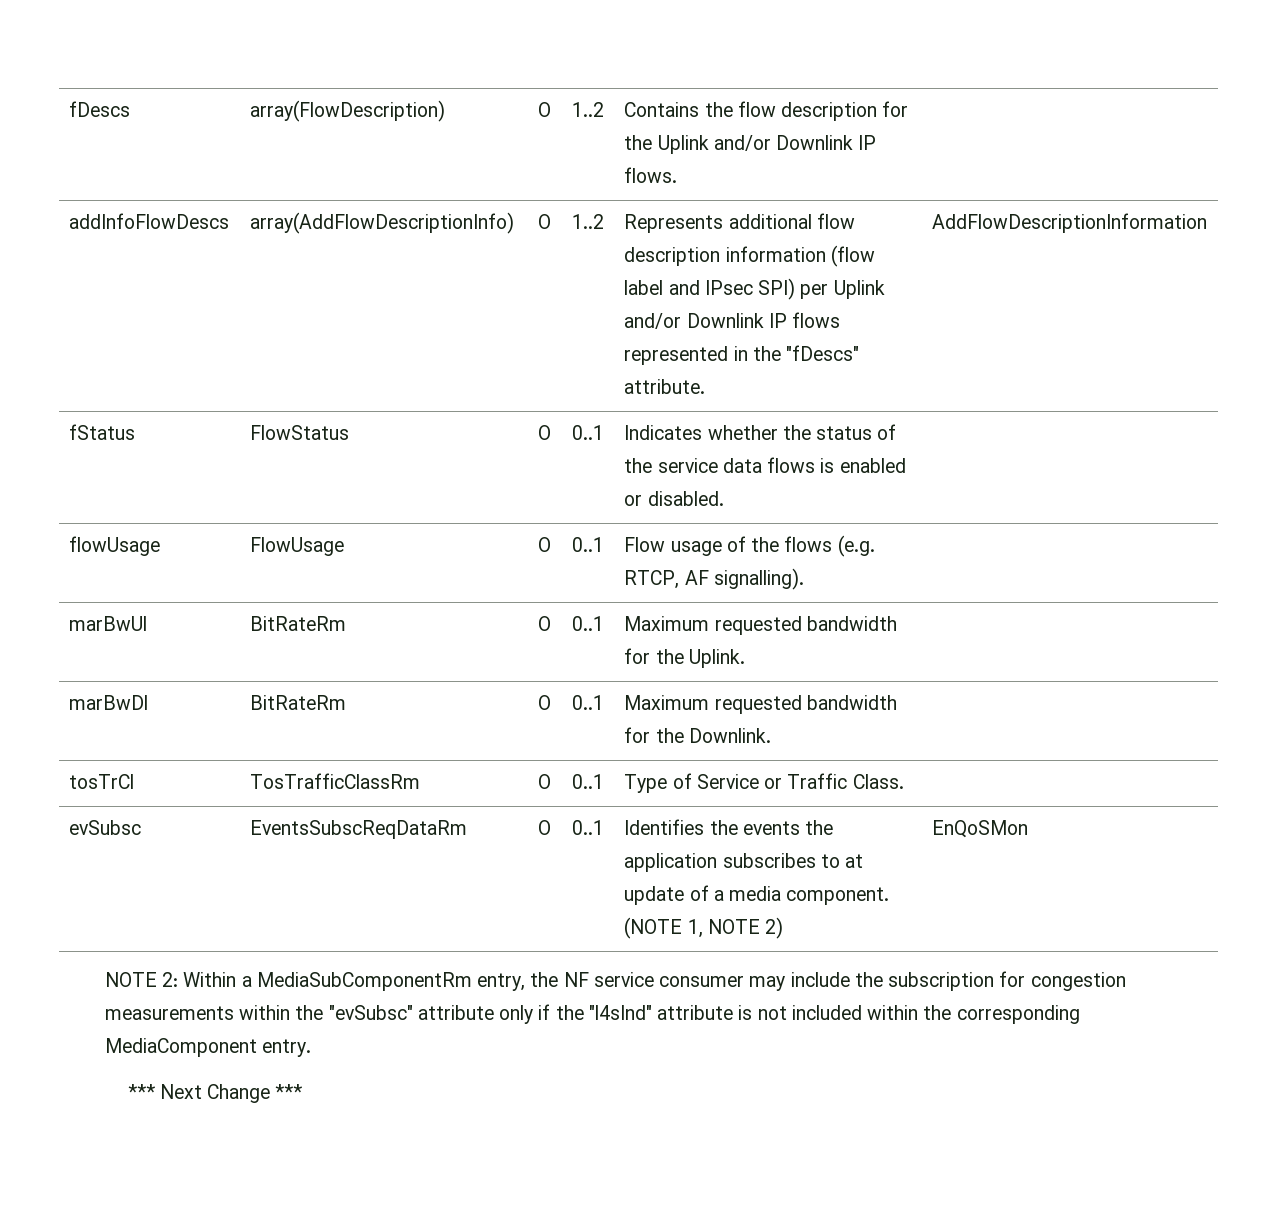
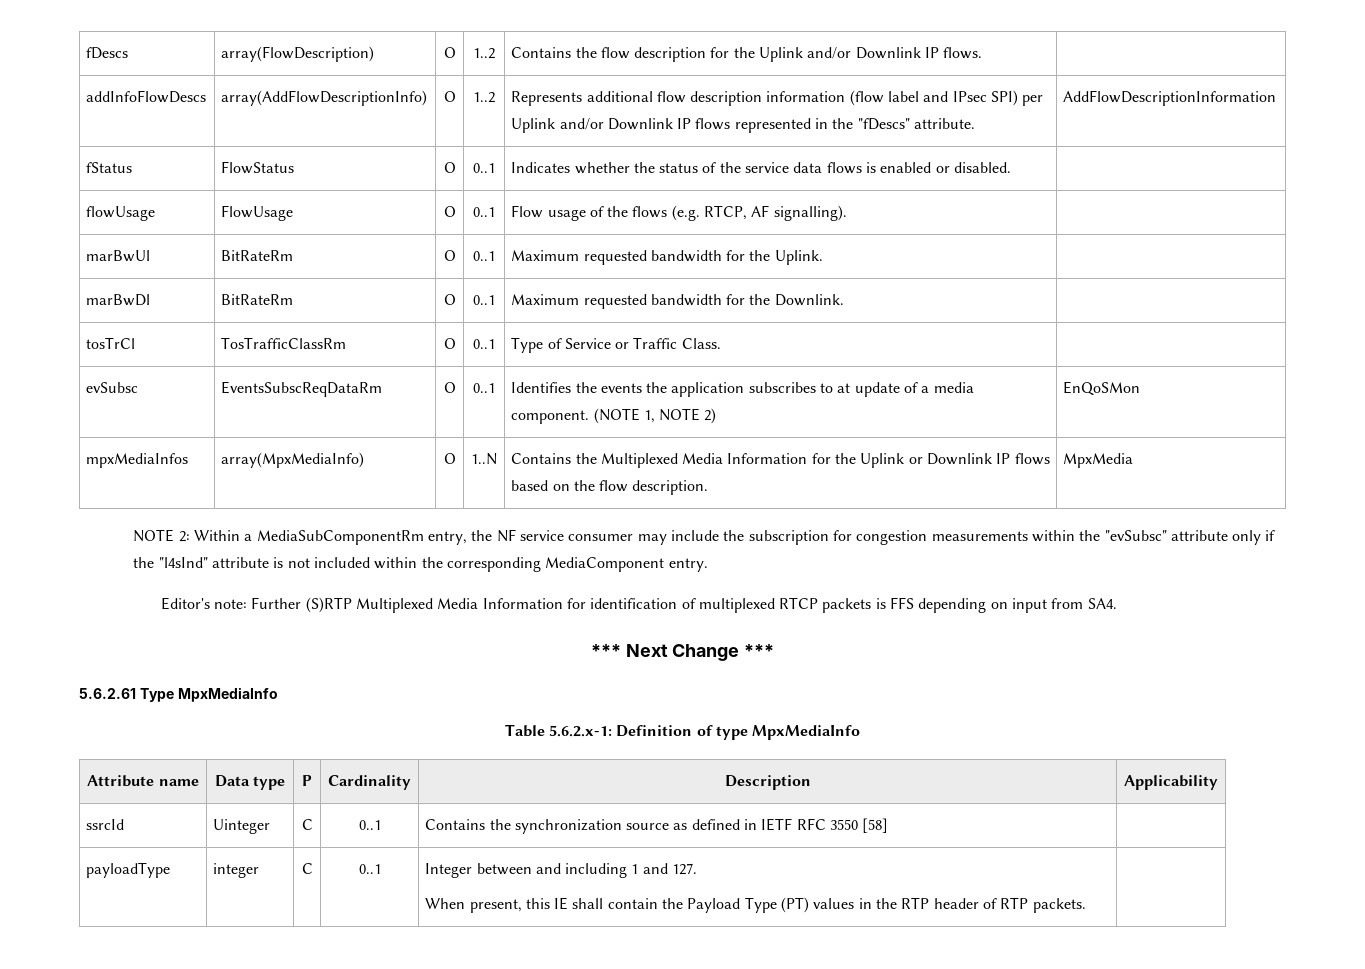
(1029, 829) none -> [86,453,189,468] [221,452,365,468] [443,453,456,464] [471,453,497,465] [511,453,1050,468] [511,480,709,495] [1063,453,1134,468] // mpxMediaInfos | array(MpxMediaInfo) | O | 1..N | Contains the Multiplexed Media Information for the Uplink or Downlink IP flows based on the flow description. | MpxMedia
[127,1084,303,1103] *** Next Change *** -> [160,597,1117,613] [590,644,775,661] [79,687,278,702] [504,724,861,740] [87,775,199,787] [214,775,286,790] [302,775,312,786] [328,775,411,790] [724,775,811,790] [1124,775,1218,790] [86,819,125,830] [213,819,271,834] [301,819,313,830] [358,820,381,830] [425,818,889,834] [86,862,171,878] [213,863,260,878] [301,863,313,874] [358,864,381,874] [425,863,698,878] [425,897,1086,913] Editor's note: Further (S)RTP Multiplexed Media Information for identification of multiplexed RTCP packets is FFS depending on input from SA4. // *** Next Change *** // 5.6.2.61 Type MpxMediaInfo // Table 5.6.2.x-1: Definition of type MpxMediaInfo // Attribute name | Data type | P | Cardinality | Description | Applicability // ssrcId | Uinteger | C | 0..1 | Contains the synchronization source as defined in IETF RFC 3550 [58] | // payloadType | integer | C | 0..1 | Integer between and including 1 and 127. // When present, this IE shall contain the Payload Type (PT) values in the RTP header of RTP packets. |

